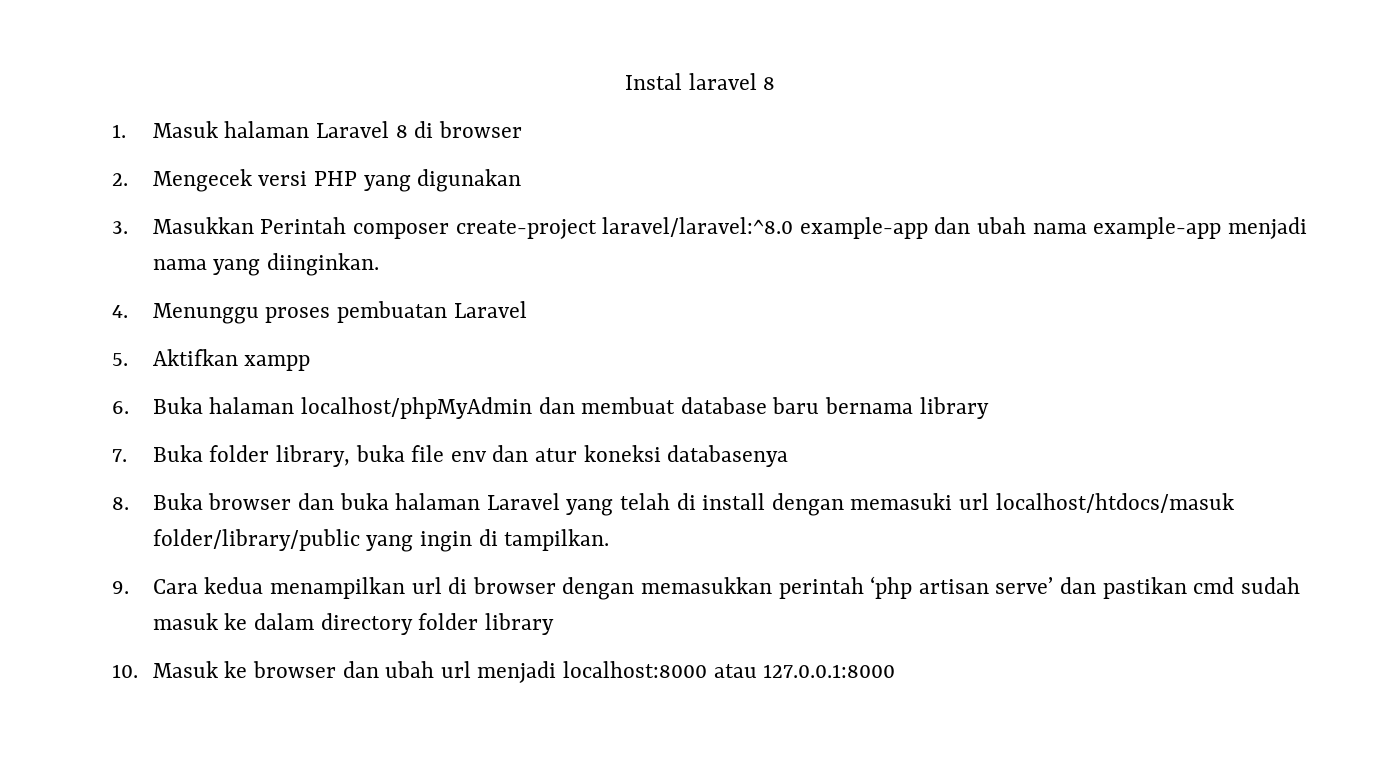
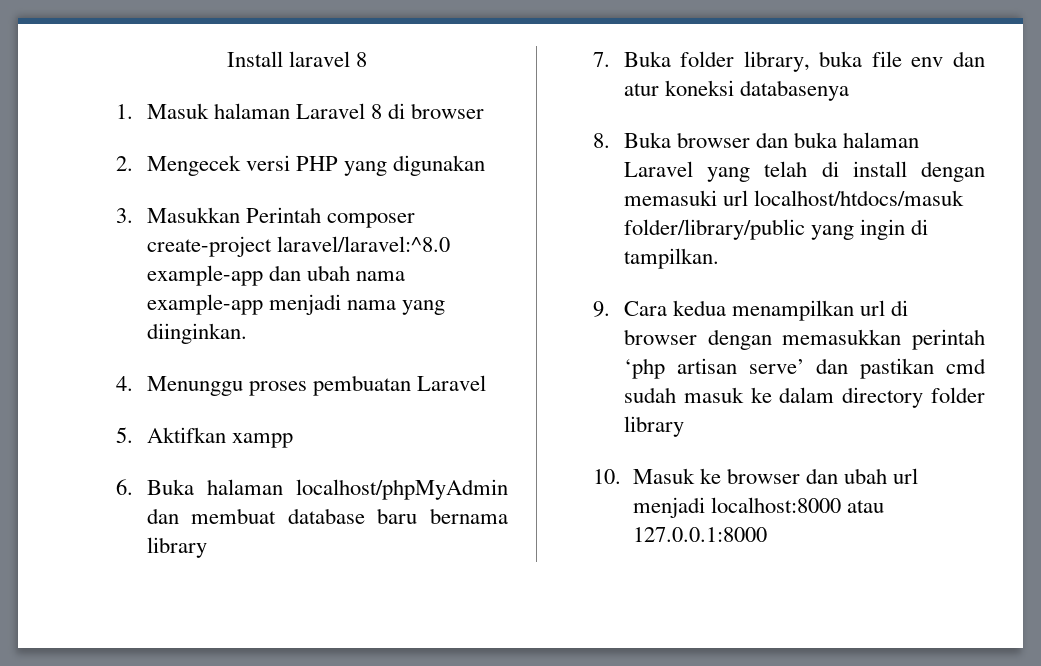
[624,73,682,90] Instal -> [226,51,283,67] Install

